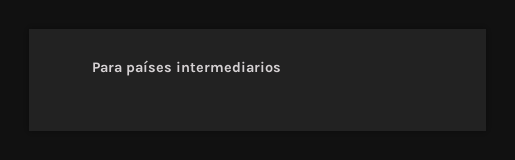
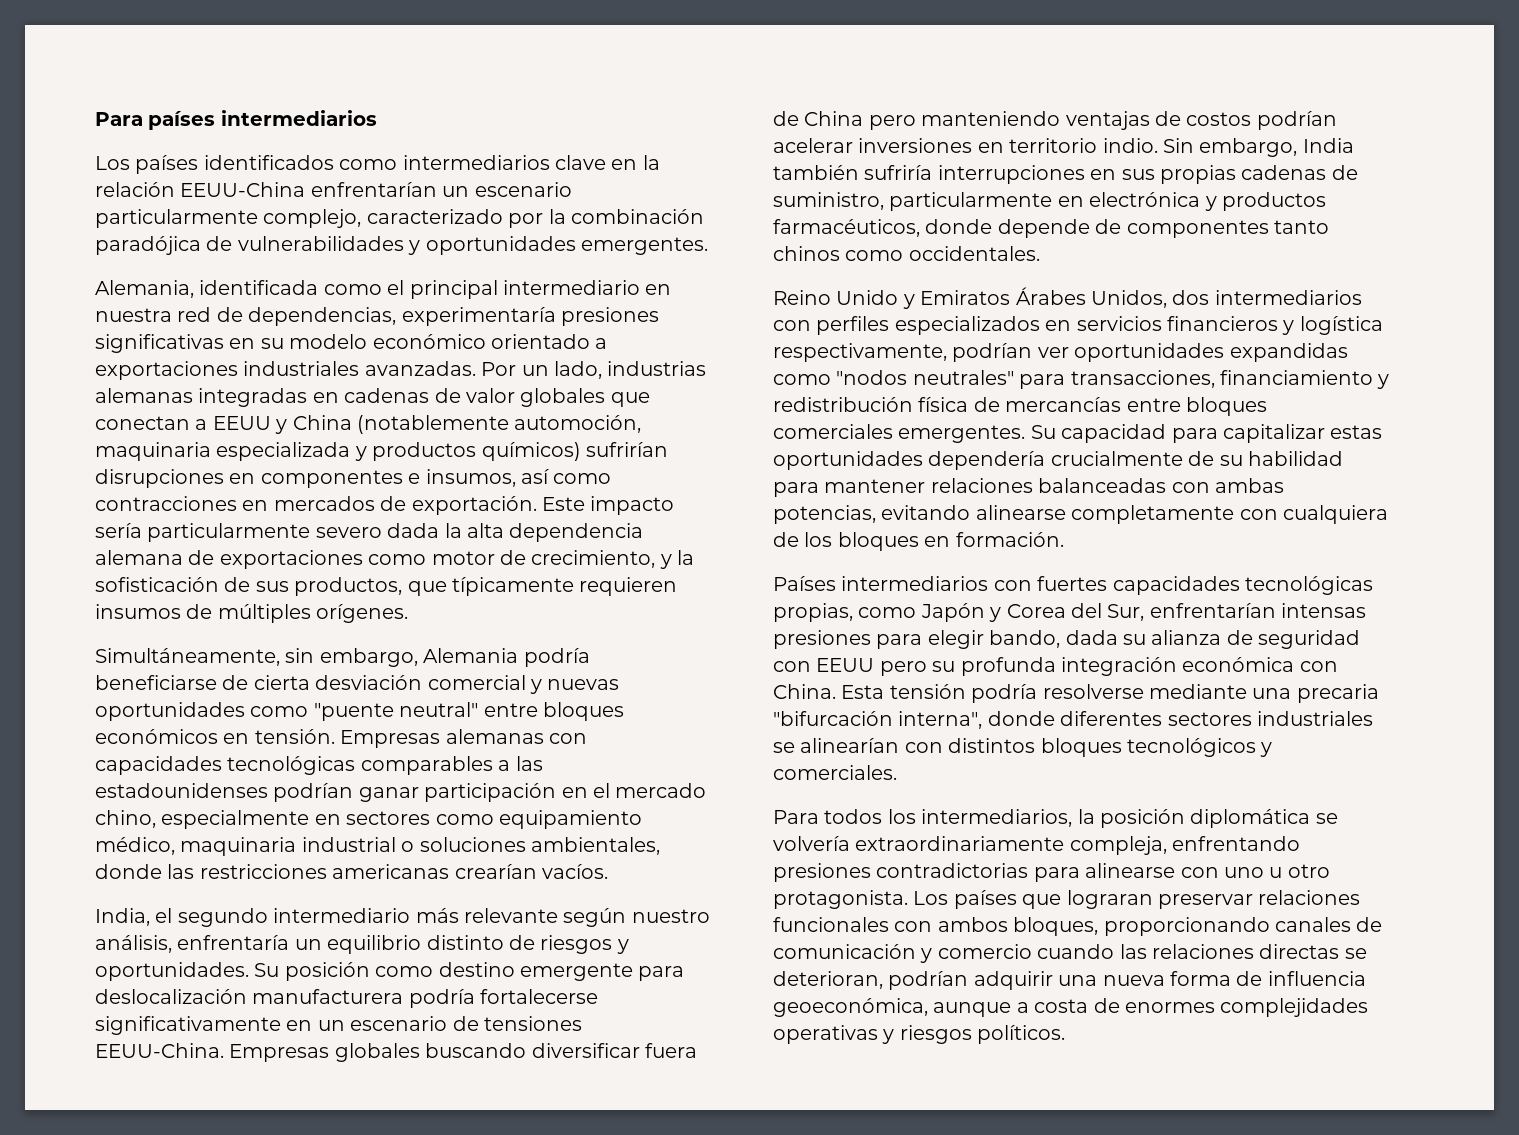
(281, 67) none -> [95,155,660,174] [95,182,572,197] [95,209,704,228] [95,236,708,255] [95,280,672,299] [95,307,659,326] [95,334,608,353] [95,361,707,380] [95,388,650,407] [95,415,642,434] [95,442,668,461] [95,469,612,488] [95,496,675,515] [95,523,644,542] [95,550,695,569] [95,577,678,596] [95,604,409,623] [95,648,590,667] [95,675,620,694] [95,702,624,721] [95,729,587,748] [95,756,543,775] [95,783,707,802] [95,810,642,829] [95,837,660,856] [95,864,608,879] [95,908,710,927] [95,935,629,954] [95,962,685,981] [95,989,599,1008] [95,1016,582,1035] [95,1043,697,1062] [773,111,1337,130] [773,138,1354,157] [773,165,1358,184] [773,192,1326,211] [773,219,1329,238] [773,246,1040,261] [773,287,1362,309] [773,316,1383,335] [773,343,1348,362] [773,370,1390,389] [773,397,1267,416] [773,424,1383,443] [773,451,1343,470] [773,478,1284,497] [773,505,1388,524] [773,532,1064,551] [773,576,1373,595] [773,603,1367,622] [773,630,1361,649] [773,657,1338,676] [773,684,1379,703] [773,711,1373,729] [773,738,1273,757] [773,765,897,780] [773,809,1338,828] [773,836,1301,855] [773,863,1330,882] [773,890,1361,909] [773,917,1383,936] [773,944,1367,963] [773,971,1366,990] [773,998,1369,1017] [773,1025,1066,1044] // Los países identificados como intermediarios clave en la relación EEUU-China enfrentarían un escenario particularmente complejo, caracterizado por la combinación paradójica de vulnerabilidades y oportunidades emergentes. // Alemania, identificada como el principal intermediario en nuestra red de dependencias, experimentaría presiones significativas en su modelo económico orientado a exportaciones industriales avanzadas. Por un lado, industrias alemanas integradas en cadenas de valor globales que conectan a EEUU y China (notablemente automoción, maquinaria especializada y productos químicos) sufrirían disrupciones en componentes e insumos, así como contracciones en mercados de exportación. Este impacto sería particularmente severo dada la alta dependencia alemana de exportaciones como motor de crecimiento, y la sofisticación de sus productos, que típicamente requieren insumos de múltiples orígenes. // Simultáneamente, sin embargo, Alemania podría beneficiarse de cierta desviación comercial y nuevas oportunidades como "puente neutral" entre bloques económicos en tensión. Empresas alemanas con capacidades tecnológicas comparables a las estadounidenses podrían ganar participación en el mercado chino, especialmente en sectores como equipamiento médico, maquinaria industrial o soluciones ambientales, donde las restricciones americanas crearían vacíos. // India, el segundo intermediario más relevante según nuestro análisis, enfrentaría un equilibrio distinto de riesgos y oportunidades. Su posición como destino emergente para deslocalización manufacturera podría fortalecerse significativamente en un escenario de tensiones EEUU-China. Empresas globales buscando diversificar fuera de China pero manteniendo ventajas de costos podrían acelerar inversiones en territorio indio. Sin embargo, India también sufriría interrupciones en sus propias cadenas de suministro, particularmente en electrónica y productos farmacéuticos, donde depende de componentes tanto chinos como occidentales. // Reino Unido y Emiratos Árabes Unidos, dos intermediarios con perfiles especializados en servicios financieros y logística respectivamente, podrían ver oportunidades expandidas como "nodos neutrales" para transacciones, financiamiento y redistribución física de mercancías entre bloques comerciales emergentes. Su capacidad para capitalizar estas oportunidades dependería crucialmente de su habilidad para mantener relaciones balanceadas con ambas potencias, evitando alinearse completamente con cualquiera de los bloques en formación. // Países intermediarios con fuertes capacidades tecnológicas propias, como Japón y Corea del Sur, enfrentarían intensas presiones para elegir bando, dada su alianza de seguridad con EEUU pero su profunda integración económica con China. Esta tensión podría resolverse mediante una precaria "bifurcación interna", donde diferentes sectores industriales se alinearían con distintos bloques tecnológicos y comerciales. // Para todos los intermediarios, la posición diplomática se volvería extraordinariamente compleja, enfrentando presiones contradictorias para alinearse con uno u otro protagonista. Los países que lograran preservar relaciones funcionales con ambos bloques, proporcionando canales de comunicación y comercio cuando las relaciones directas se deterioran, podrían adquirir una nueva forma de influencia geoeconómica, aunque a costa de enormes complejidades operativas y riesgos políticos.

